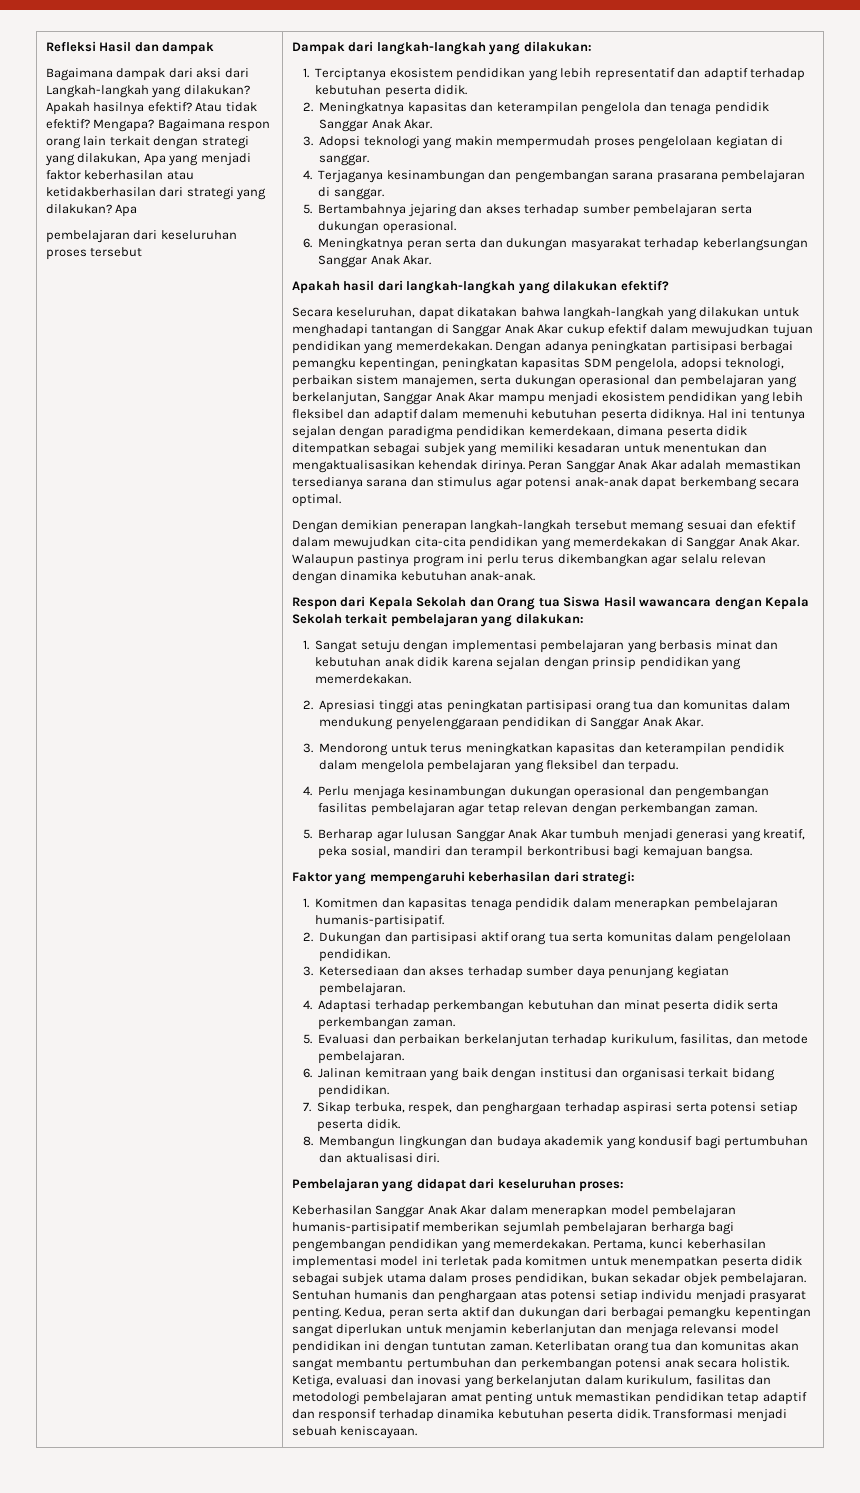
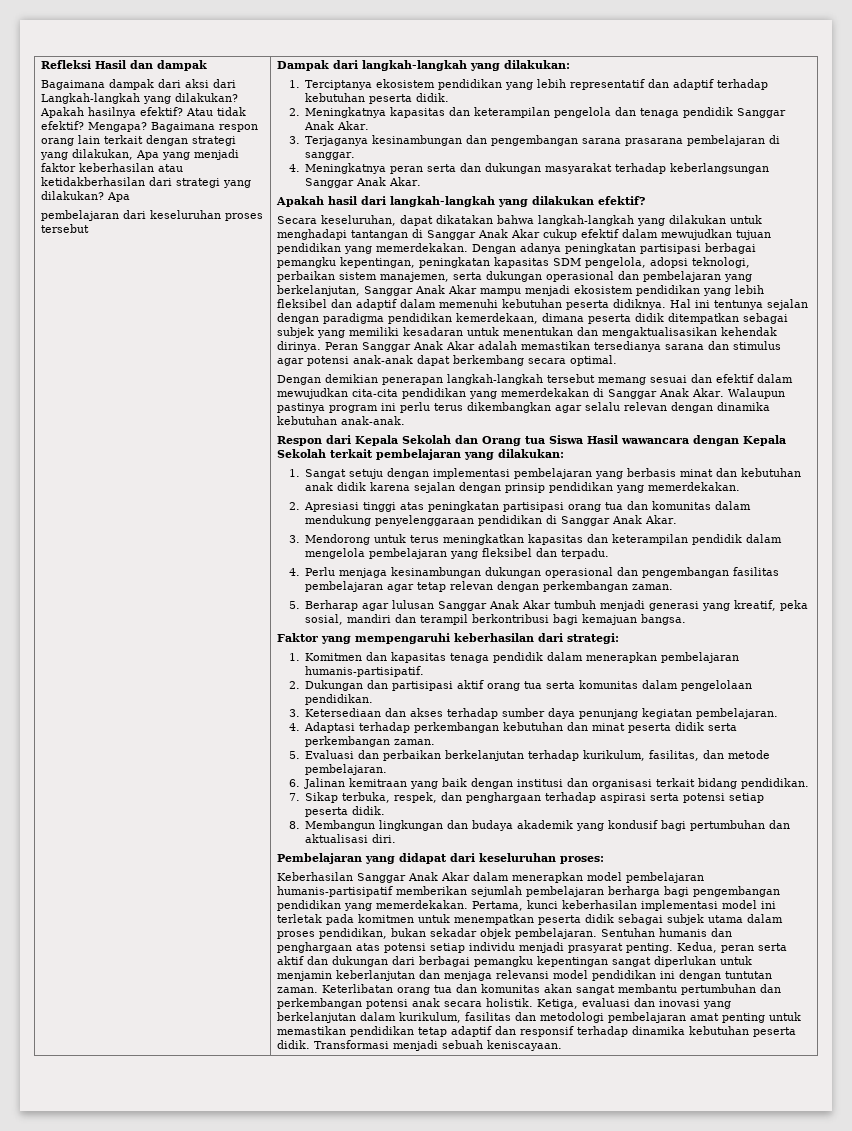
[319,136,784,149] [319,154,370,166] [302,170,312,180] Adopsi teknologi yang makin mempermudah proses pengelolaan kegiatan di sanggar. // 4. -> (300, 140) none
[302,204,752,217] [318,221,456,234] [302,238,312,248] 5. Bertambahnya jejaring dan akses terhadap sumber pembelajaran serta dukungan operasional. // 6. -> [288,164,300,172] 4.

